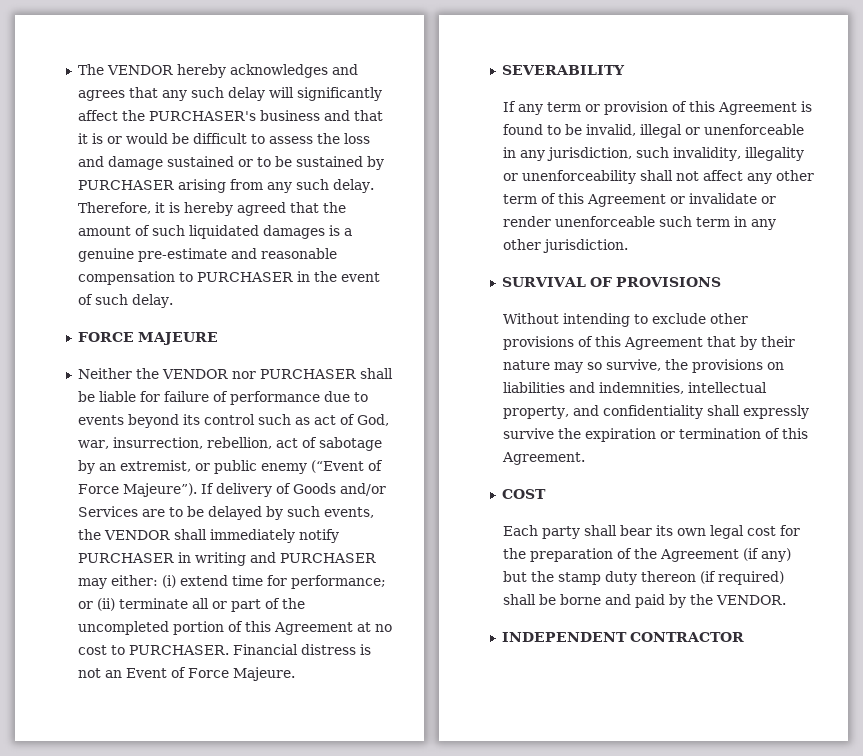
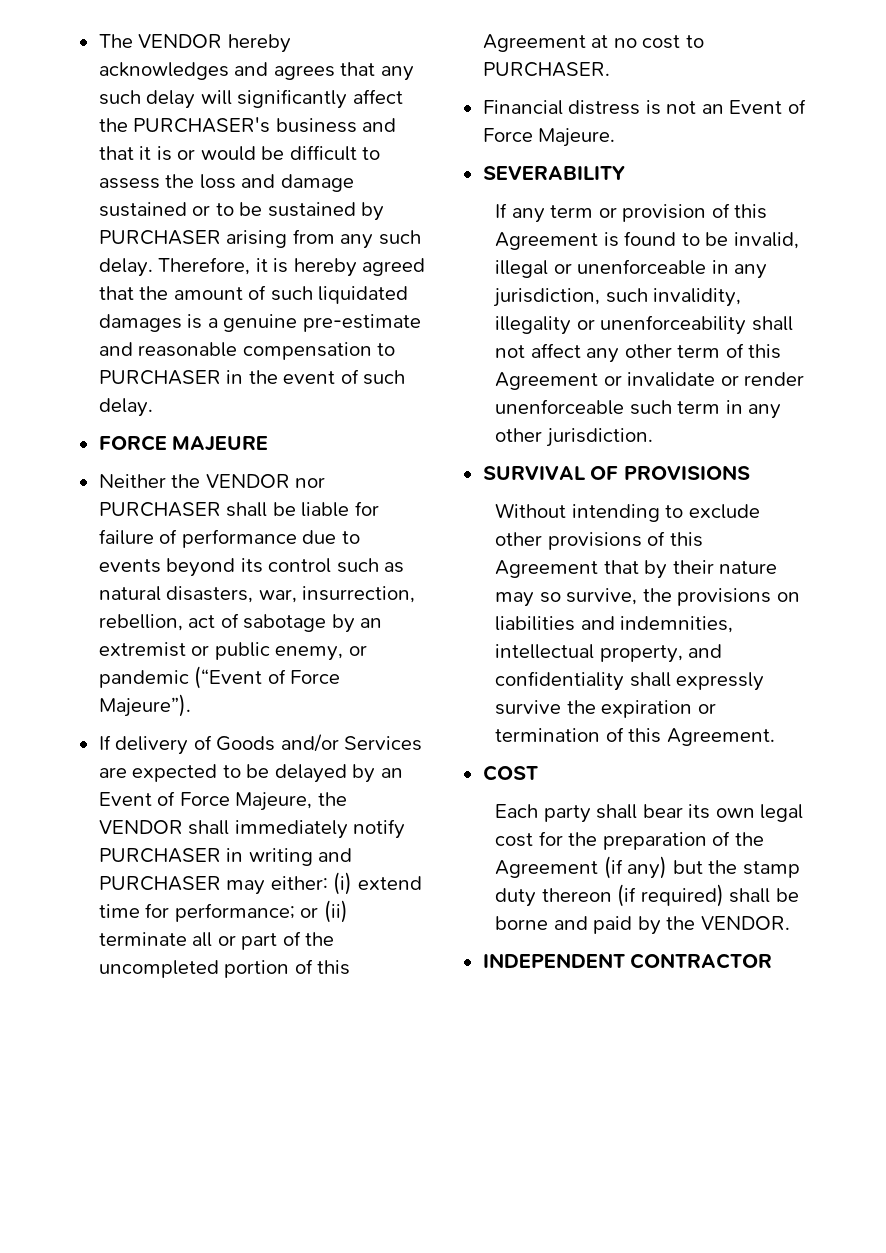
[313,414,389,426] act of God, -> [98,586,254,603] natural disasters,
[119,460,191,472] extremist, -> [98,642,186,657] extremist
[260,463,307,474] enemy -> [275,645,367,661] [98,670,189,688] enemy, or pandemic
(197, 490) none -> (191, 705) //
(165, 513) none -> [132,764,218,782] expected
[286,506,374,518] such events, -> [380,768,403,778] [98,791,313,811] an Event of Force Majeure,
(229, 650) none -> (610, 69) //

